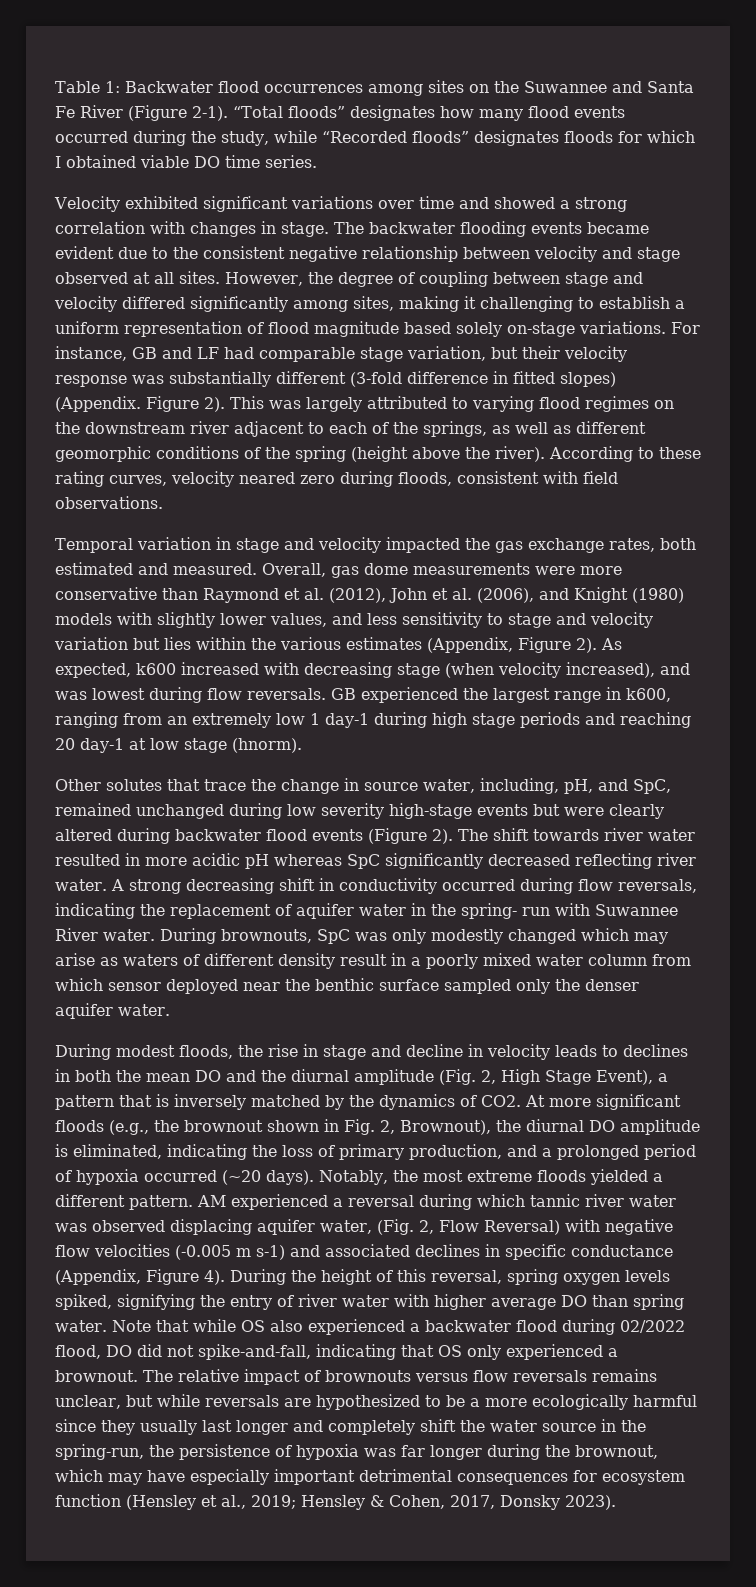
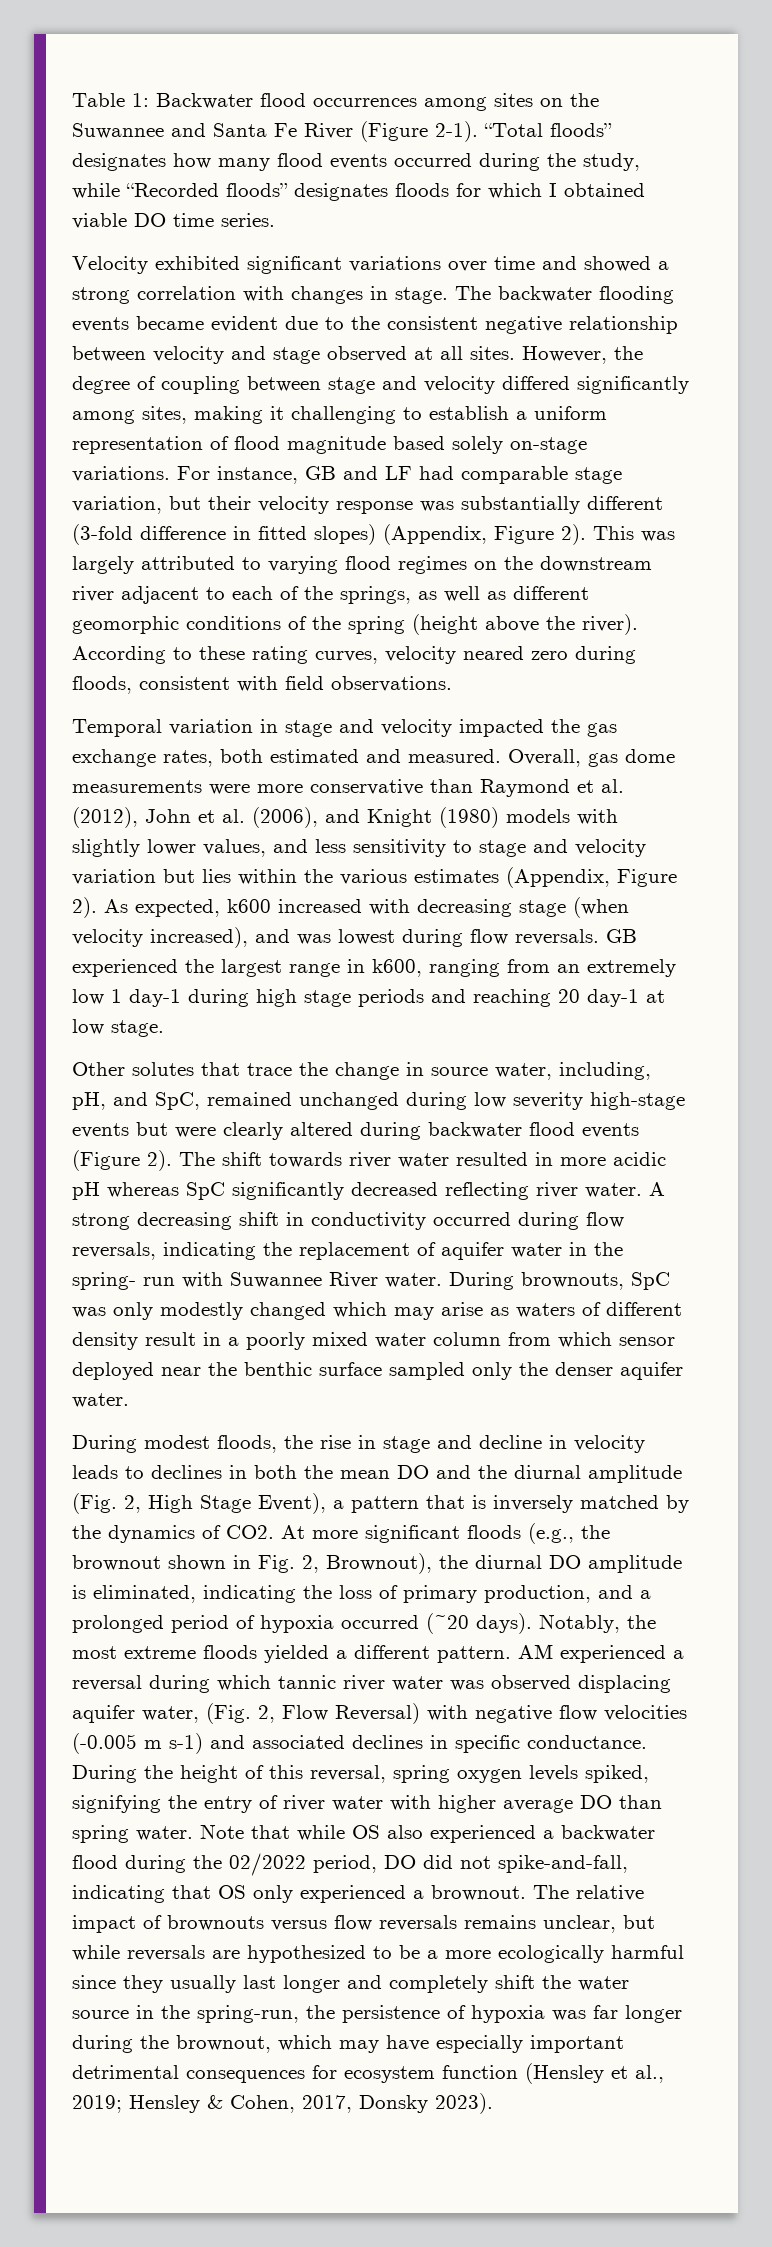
[55,396,141,412] (Appendix. -> [383,524,487,545] (Appendix,
[184,738,302,753] stage (hnorm). -> [111,1020,164,1037] stage.
[571,1245,673,1257] [55,1269,225,1285] conductance (Appendix, Figure 4). -> [527,1735,647,1749] conductance.
[619,1320,685,1333] [55,1345,101,1359] 02/2022 flood, -> [193,1853,377,1876] the 02/2022 period,

